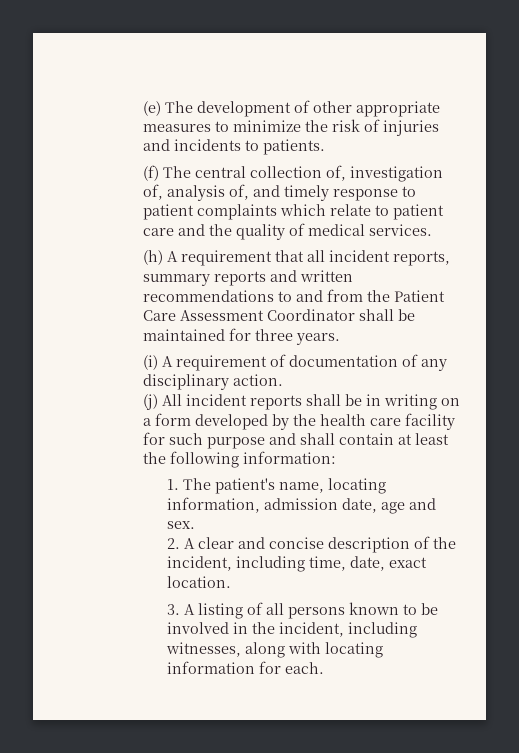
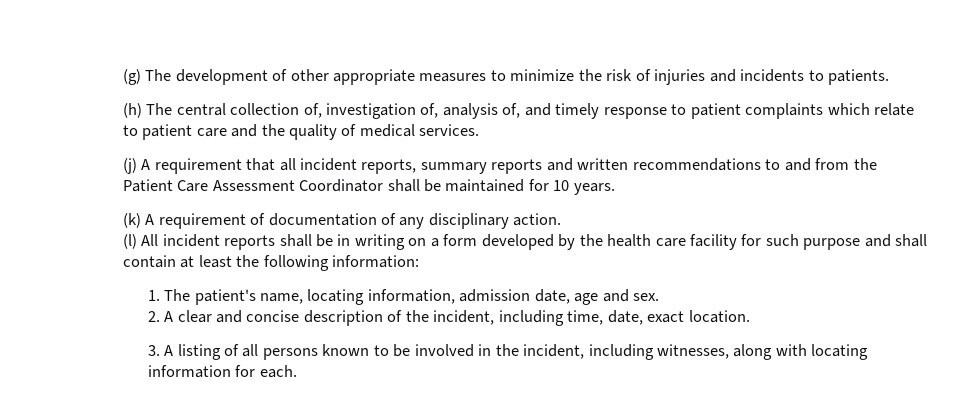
[143,101,162,116] (e) -> [122,69,141,85] (g)
[143,165,160,181] (f) -> [122,103,142,118] (h)
[143,250,164,265] (h) -> [122,158,137,174] (j)
[255,329,294,341] three -> [553,180,570,191] 10
[143,355,159,370] (i) -> [122,213,141,228] (k)
[143,394,159,410] (j) -> [122,234,137,249] (l)

